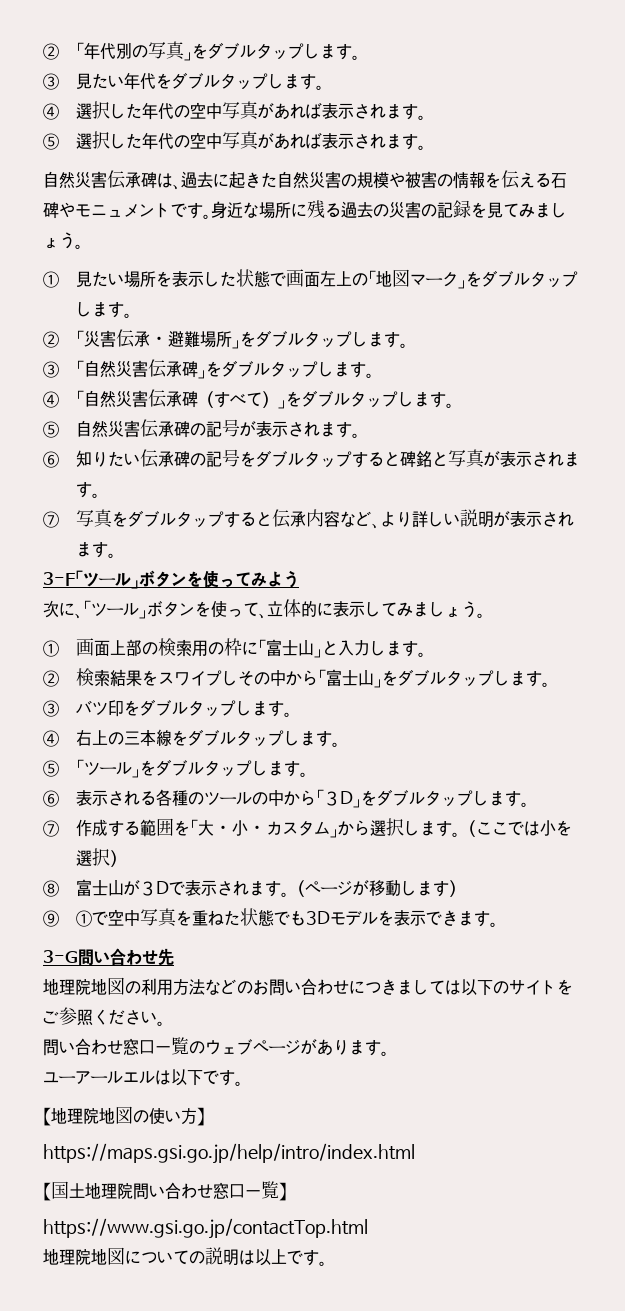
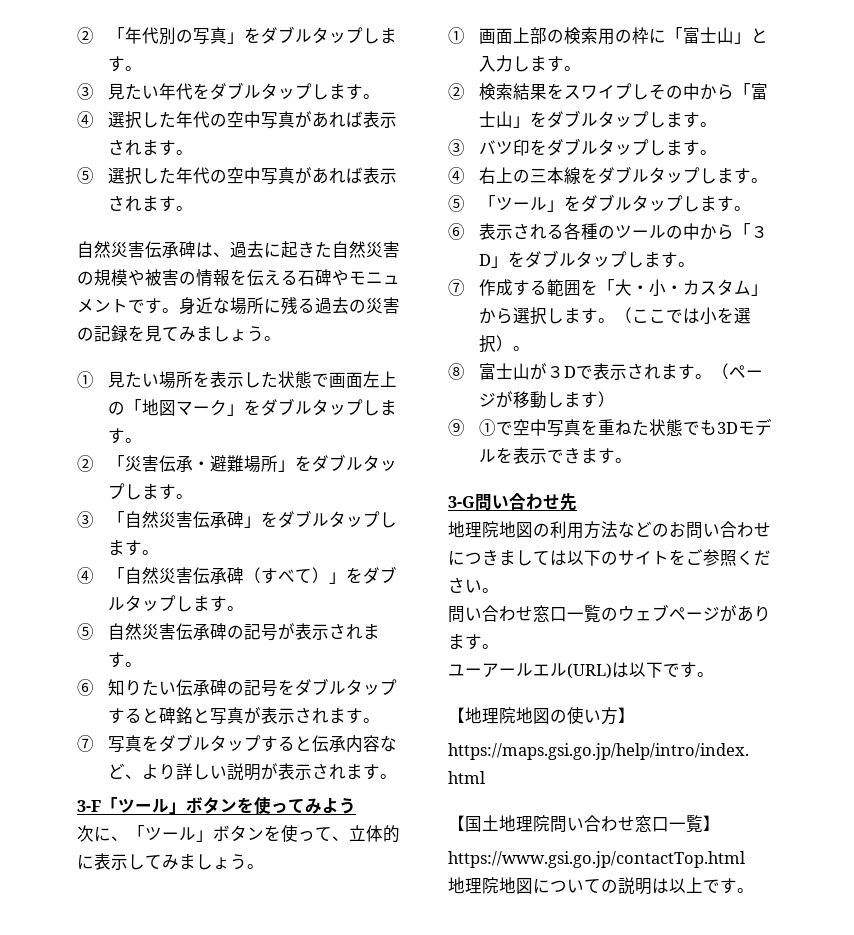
(127, 858) none -> [512,346,530,351] 。
(155, 1077) none -> [567,663,612,679] (URL)

